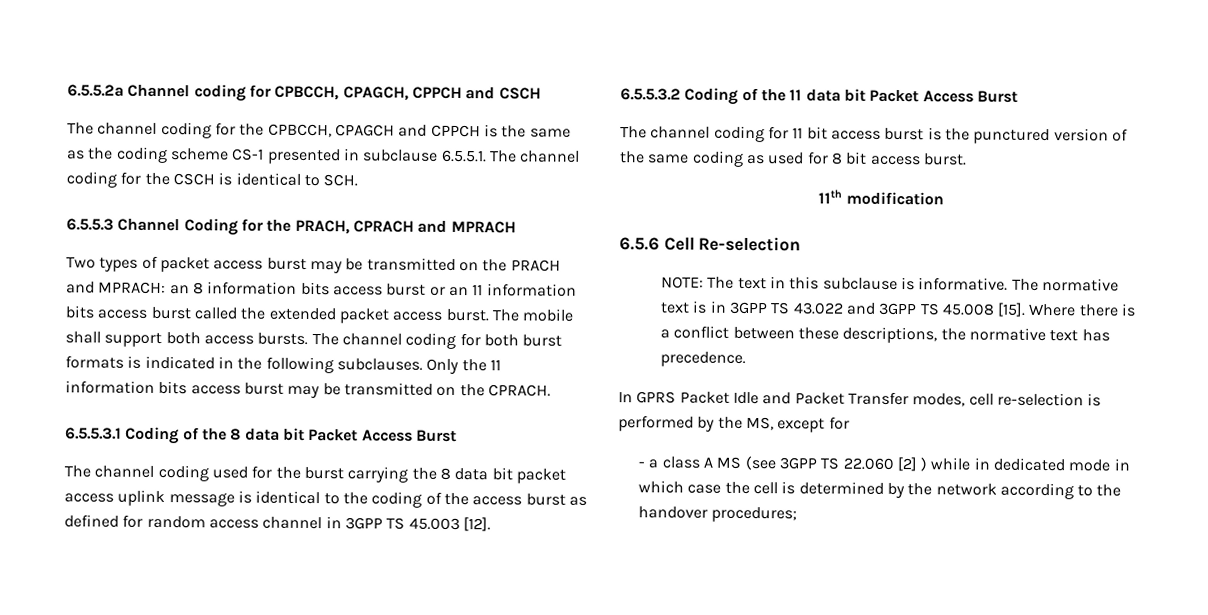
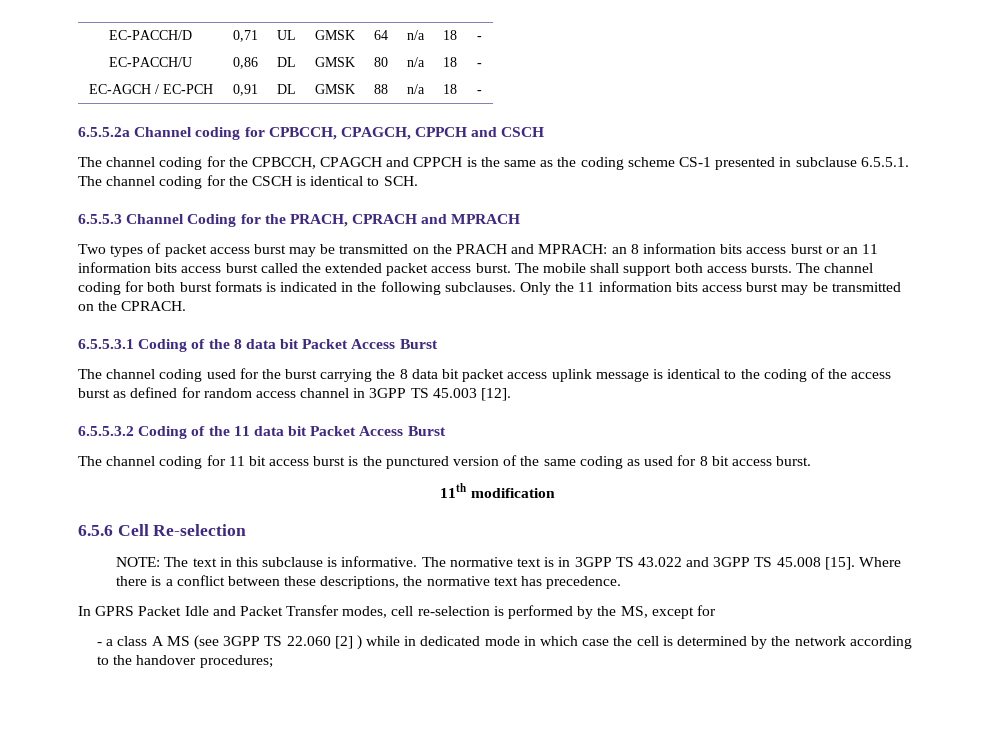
(67, 90) none -> [109,30,192,40] [232,30,258,42] [277,30,296,40] [315,30,355,40] [374,30,388,40] [407,30,425,40] [443,30,457,40] [477,36,482,40] [109,57,192,67] [232,57,258,69] [277,57,296,67] [315,57,355,67] [374,57,388,67] [407,57,425,67] [443,57,457,67] [477,63,482,67] [88,84,213,94] [232,84,258,96] [277,84,296,94] [315,84,355,94] [374,84,388,94] [407,84,425,94] [443,84,457,94] [477,90,482,94] EC-PACCH/D | 0,71 | UL | GMSK | 64 | n/a | 18 | - // EC-PACCH/U | 0,86 | DL | GMSK | 80 | n/a | 18 | - // EC-AGCH / EC-PCH | 0,91 | DL | GMSK | 88 | n/a | 18 | - //

